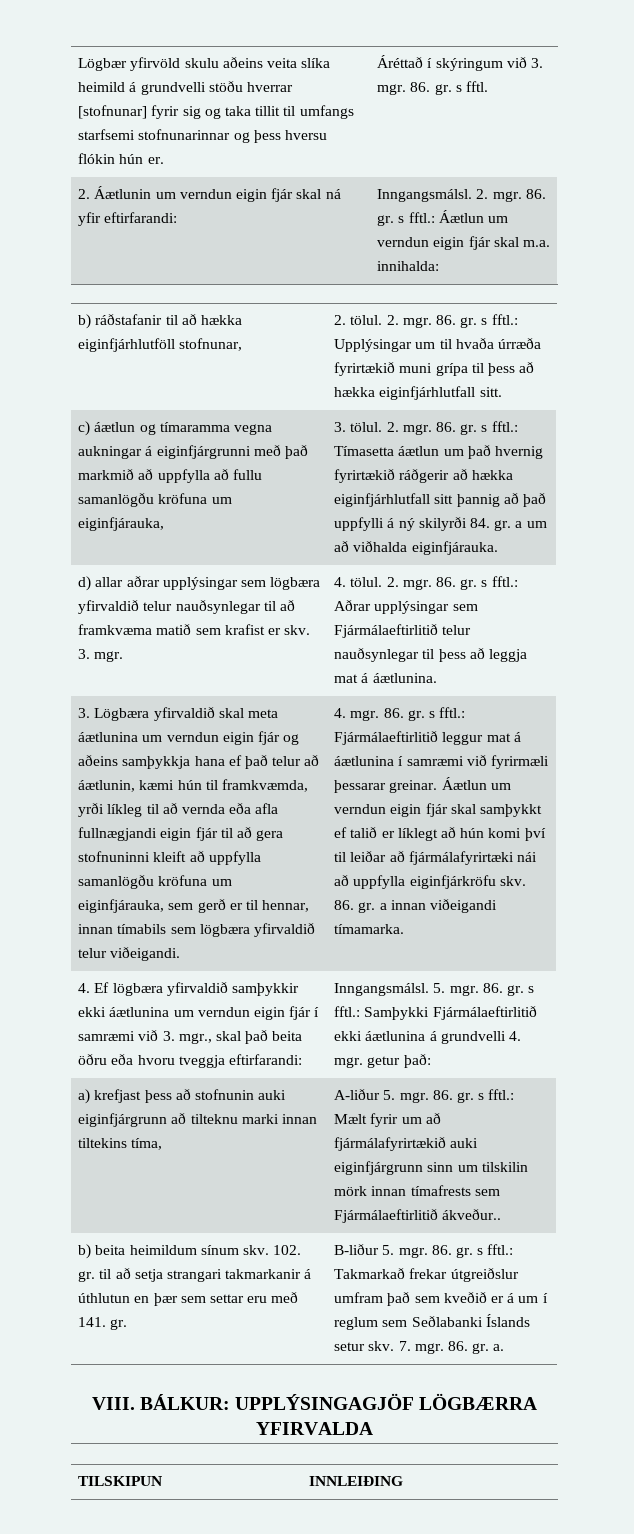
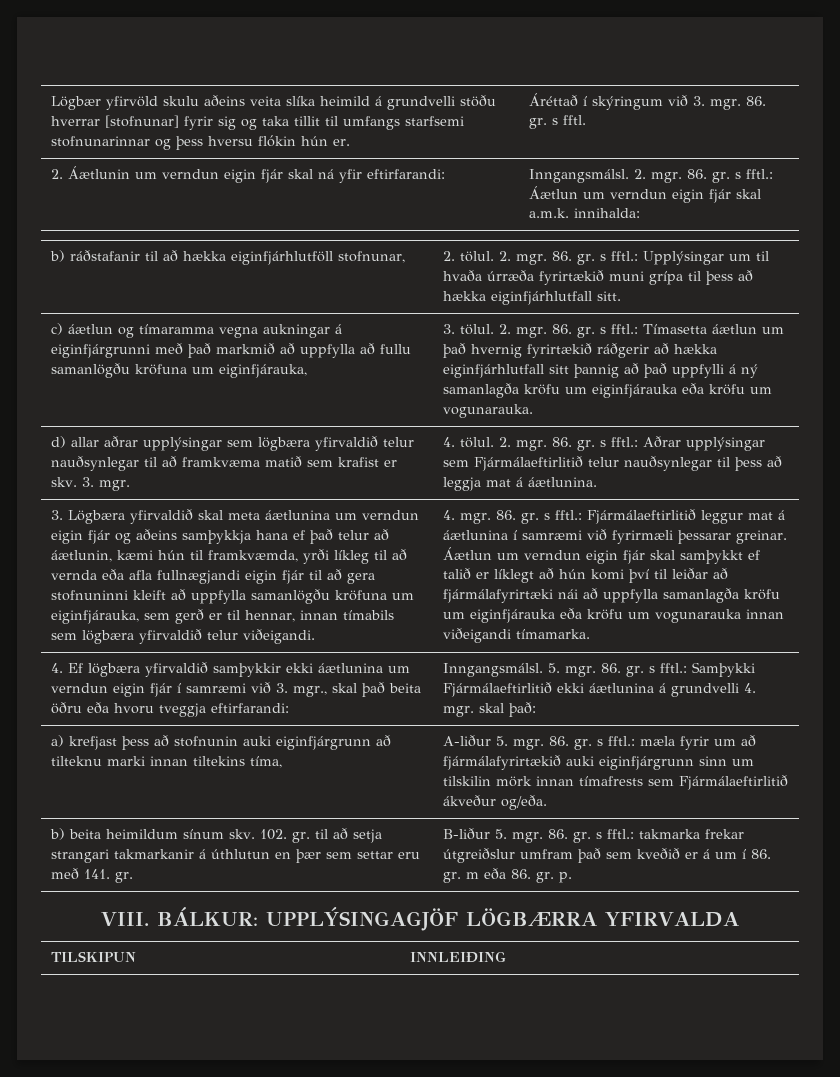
[523,240,551,247] m.a. -> [529,208,570,218] a.m.k.
[418,517,547,531] [334,541,498,555] skilyrði 84. gr. a um að viðhalda eiginfjárauka. -> [443,383,773,398] [443,404,534,418] samanlagða kröfu um eiginfjárauka eða kröfu um vogunarauka.
[409,875,526,889] [334,900,387,913] eiginfjárkröfu skv. 86. gr. a -> [663,588,781,603] [443,608,742,623] samanlagða kröfu um eiginfjárauka eða kröfu um vogunarauka
[367,1056,401,1068] getur -> [479,703,505,713] skal
[334,1114,368,1124] Mælt -> [640,736,676,746] mæla
[442,1209,502,1220] ákveður.. -> [443,795,548,810] ákveður og/eða.
[334,1268,406,1279] Takmarkað -> [639,829,701,839] takmarka
[334,1314,530,1330] [334,1341,505,1354] reglum sem Seðlabanki Íslands setur skv. 7. mgr. 86. gr. a. -> [751,849,772,859] [443,868,573,883] 86. gr. m eða 86. gr. p.

